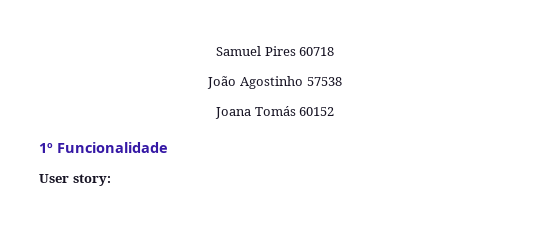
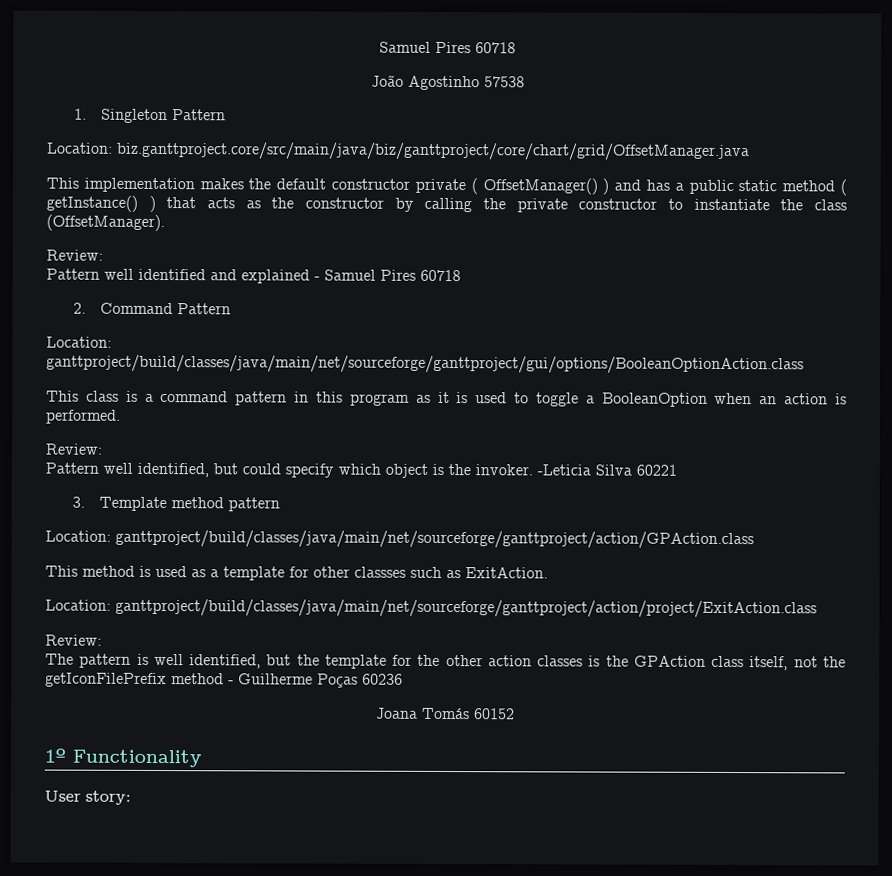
(342, 81) none -> [74,108,227,124] [46,141,750,162] [46,177,847,196] [46,195,847,213] [46,214,165,232] [46,249,103,261] [46,268,461,284] [73,302,232,315] [46,336,112,348] [46,354,804,375] [46,390,848,407] [46,409,121,424] [45,443,102,455] [45,462,677,478] [72,496,281,512] [45,529,754,550] [45,565,548,581] [45,598,817,619] [45,634,102,646] [45,653,847,671] [45,672,403,688] // 1. Singleton Pattern // Location: biz.ganttproject.core/src/main/java/biz/ganttproject/core/chart/grid/OffsetManager.java // This implementation makes the default constructor private ( OffsetManager() ) and has a public static method ( getInstance() ) that acts as the constructor by calling the private constructor to instantiate the class (OffsetManager). // Review: // Pattern well identified and explained - Samuel Pires 60718 // 2. Command Pattern // Location: ganttproject/build/classes/java/main/net/sourceforge/ganttproject/gui/options/BooleanOptionAction.class // This class is a command pattern in this program as it is used to toggle a BooleanOption when an action is performed. // Review: // Pattern well identified, but could specify which object is the invoker. -Leticia Silva 60221 // 3. Template method pattern // Location: ganttproject/build/classes/java/main/net/sourceforge/ganttproject/action/GPAction.class // This method is used as a template for other classses such as ExitAction. // Location: ganttproject/build/classes/java/main/net/sourceforge/ganttproject/action/project/ExitAction.class // Review: // The pattern is well identified, but the template for the other action classes is the GPAction class itself, not the getIconFilePrefix method - Guilherme Poças 60236
[57,142,168,153] Funcionalidade -> [72,749,202,768] Functionality

